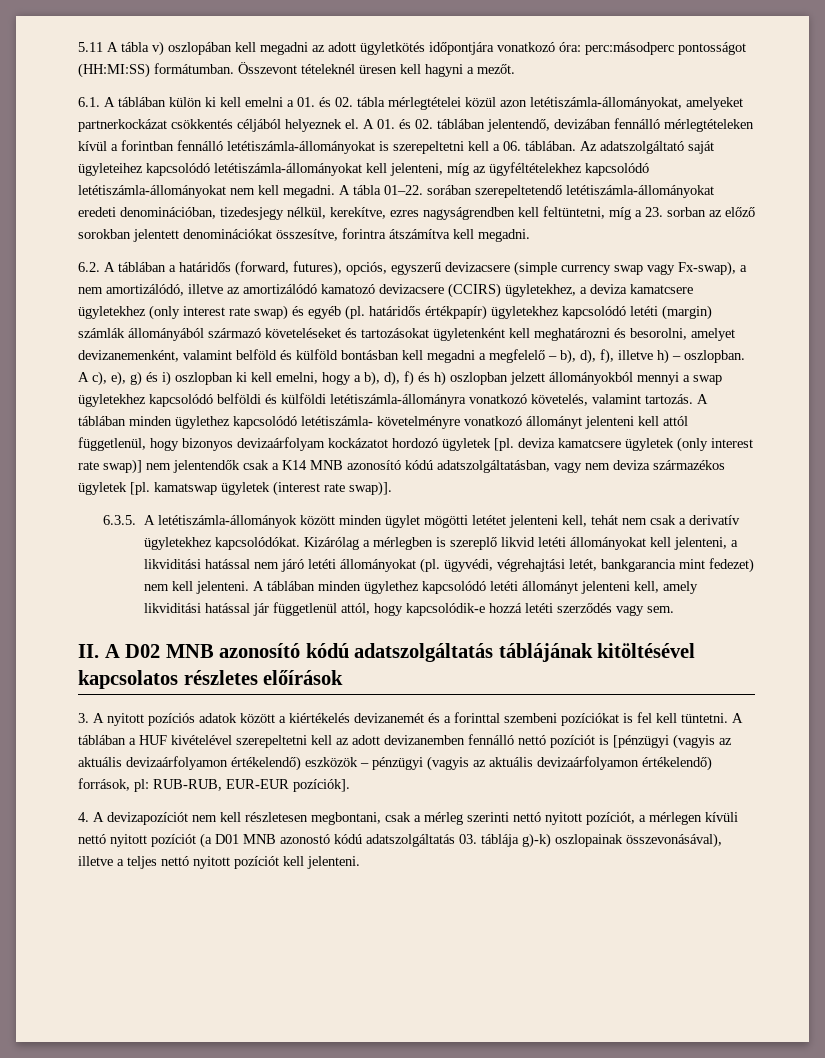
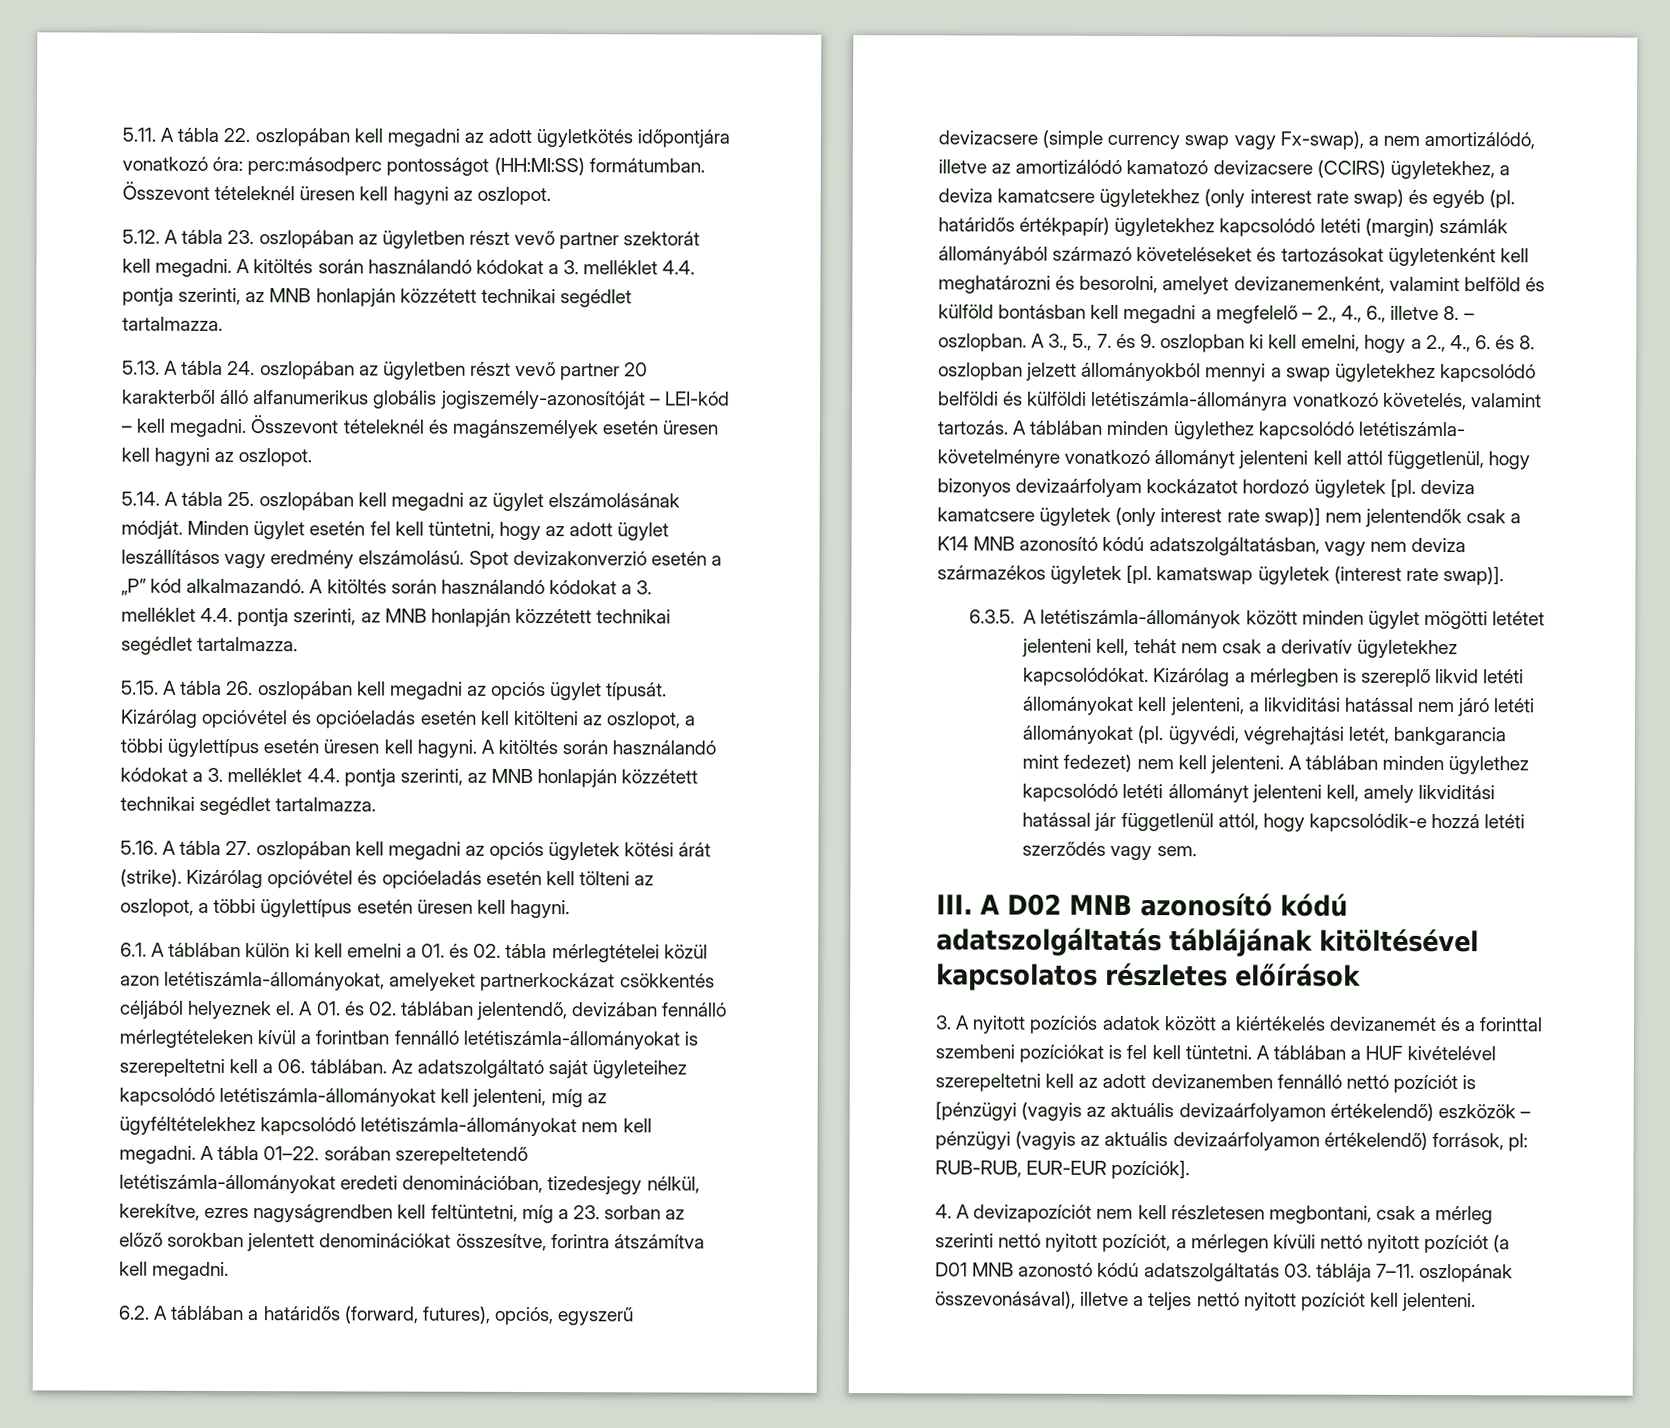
[78,41,164,56] 5.11 A tábla v) -> [122,127,251,143] 5.11. A tábla 22.
[467,64,515,74] a mezőt. -> [452,186,551,206] [122,229,701,250] [122,258,696,277] [122,287,632,308] [122,316,223,331] [122,360,649,381] [122,389,730,410] [121,415,719,439] [121,447,313,467] [121,491,681,512] [121,520,670,541] [121,549,722,569] [121,578,653,596] [121,607,672,627] [121,636,299,655] [121,680,668,701] [120,709,696,730] [120,738,717,758] [120,767,699,788] [120,796,377,816] [120,840,712,861] [120,868,655,889] [120,898,570,919] az oszlopot. // 5.12. A tábla 23. oszlopában az ügyletben részt vevő partner szektorát kell megadni. A kitöltés során használandó kódokat a 3. melléklet 4.4. pontja szerinti, az MNB honlapján közzétett technikai segédlet tartalmazza. // 5.13. A tábla 24. oszlopában az ügyletben részt vevő partner 20 karakterből álló alfanumerikus globális jogiszemély-azonosítóját – LEI-kód – kell megadni. Összevont tételeknél és magánszemélyek esetén üresen kell hagyni az oszlopot. // 5.14. A tábla 25. oszlopában kell megadni az ügylet elszámolásának módját. Minden ügylet esetén fel kell tüntetni, hogy az adott ügylet leszállításos vagy eredmény elszámolású. Spot devizakonverzió esetén a „P” kód alkalmazandó. A kitöltés során használandó kódokat a 3. melléklet 4.4. pontja szerinti, az MNB honlapján közzétett technikai segédlet tartalmazza. // 5.15. A tábla 26. oszlopában kell megadni az opciós ügylet típusát. Kizárólag opcióvétel és opcióeladás esetén kell kitölteni az oszlopot, a többi ügylettípus esetén üresen kell hagyni. A kitöltés során használandó kódokat a 3. melléklet 4.4. pontja szerinti, az MNB honlapján közzétett technikai segédlet tartalmazza. // 5.16. A tábla 27. oszlopában kell megadni az opciós ügyletek kötési árát (strike). Kizárólag opcióvétel és opcióeladás esetén kell tölteni az oszlopot, a többi ügylettípus esetén üresen kell hagyni.
[560,349,745,364] [78,371,171,386] b), d), f), illetve h) – oszlopban. A c), e), g) és i) -> [1316,305,1475,323] [938,333,1156,352] 2., 4., 6., illetve 8. – oszlopban. A 3., 5., 7. és 9.
[364,371,446,386] b), d), f) és h) -> [1425,334,1536,353] 2., 4., 6. és 8.
[78,644,99,658] II. -> [936,894,973,915] III.
[522,833,623,848] g)-k) oszlopainak -> [1375,1263,1514,1283] 7–11. oszlopának

